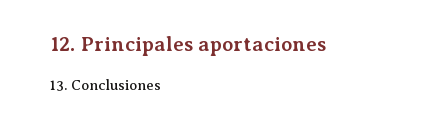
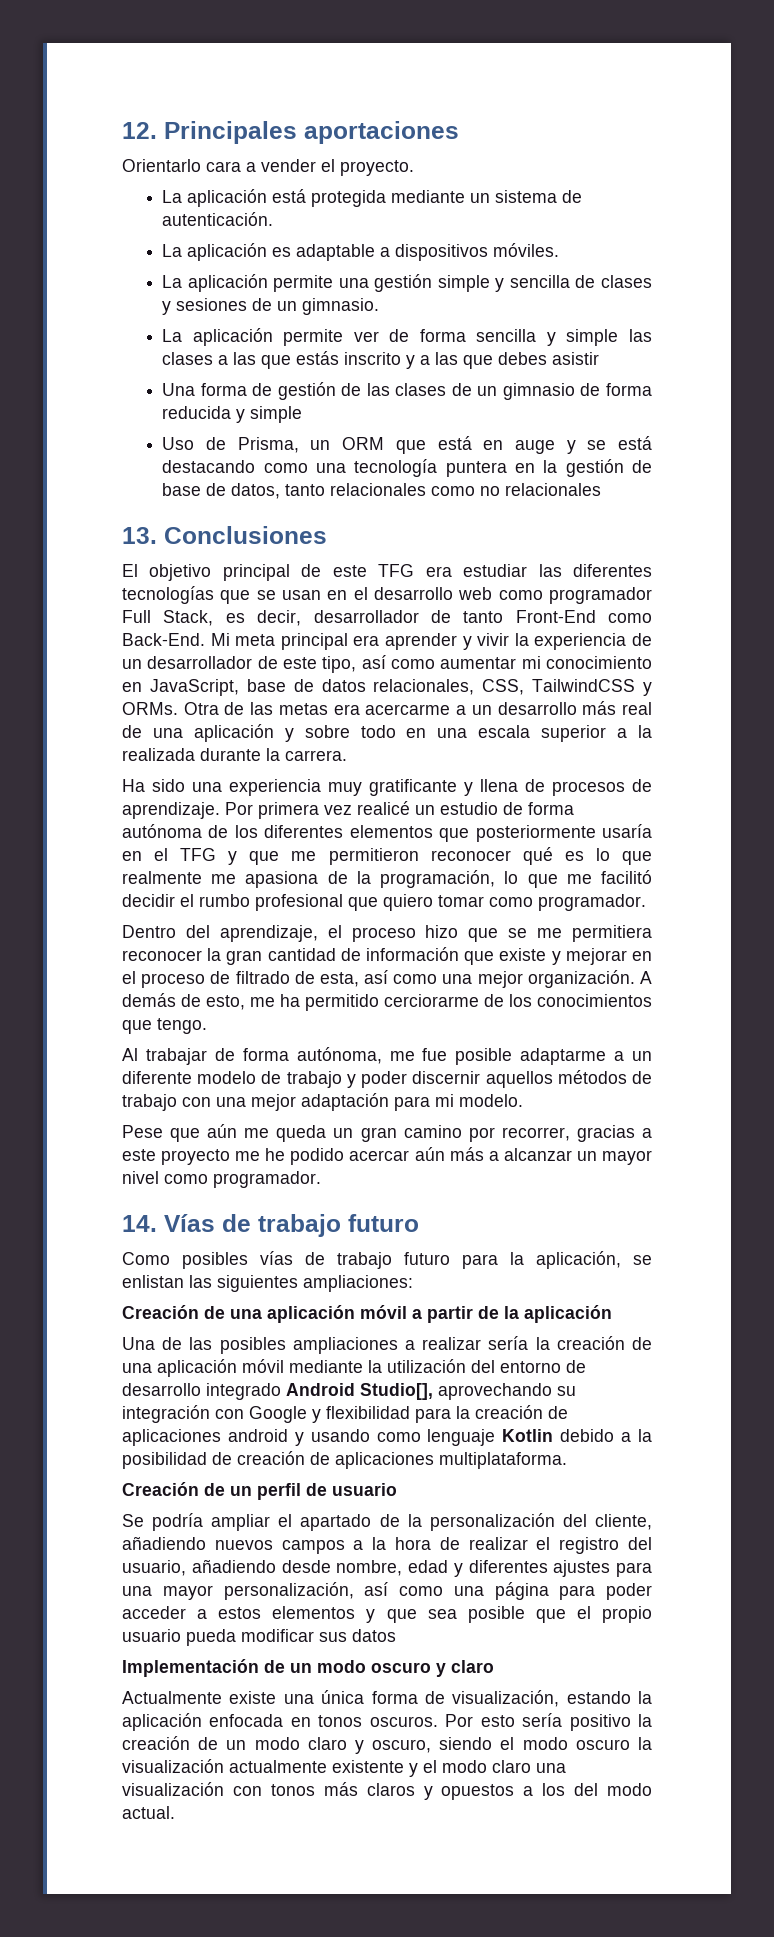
[50,79,161,91] 13. Conclusiones -> [122,159,414,176] [162,189,583,207] [162,212,274,226] [162,243,560,261] [162,274,653,292] [162,298,380,315] [162,328,653,346] [162,351,600,369] [162,382,652,400] [162,406,303,423] [162,436,652,454] [162,459,652,477] [162,483,602,499] [122,526,327,544] [122,564,652,581] [122,586,652,604] [122,610,652,626] [122,633,653,650] [122,655,652,673] [122,679,652,696] [122,701,653,715] [122,724,653,742] [122,748,347,761] [122,779,652,796] [122,801,574,819] [122,824,652,842] [122,847,652,865] [122,870,652,888] [122,894,646,911] [122,925,653,942] [122,947,652,965] [122,970,652,988] [122,993,652,1011] [122,1018,207,1034] [122,1047,652,1065] [122,1070,652,1088] [122,1093,523,1111] [122,1124,652,1142] [122,1147,652,1165] [122,1171,321,1188] [122,1214,419,1237] [122,1251,652,1269] [122,1275,413,1292] [122,1305,612,1323] [122,1336,652,1354] [122,1359,586,1377] [122,1383,576,1400] [122,1405,568,1423] [122,1429,653,1446] [122,1451,567,1469] [122,1482,397,1500] [122,1513,652,1531] [122,1536,653,1554] [122,1559,652,1577] [122,1582,652,1600] [122,1606,653,1623] [122,1629,396,1646] [122,1659,494,1677] [122,1690,652,1707] [122,1713,653,1731] [122,1736,652,1754] [122,1759,566,1777] [122,1782,652,1800] [122,1806,175,1819] Orientarlo cara a vender el proyecto. // La aplicación está protegida mediante un sistema de autenticación. // La aplicación es adaptable a dispositivos móviles. // La aplicación permite una gestión simple y sencilla de clases y sesiones de un gimnasio. // La aplicación permite ver de forma sencilla y simple las clases a las que estás inscrito y a las que debes asistir // Una forma de gestión de las clases de un gimnasio de forma reducida y simple // Uso de Prisma, un ORM que está en auge y se está destacando como una tecnología puntera en la gestión de base de datos, tanto relacionales como no relacionales // 13. Conclusiones // El objetivo principal de este TFG era estudiar las diferentes tecnologías que se usan en el desarrollo web como programador Full Stack, es decir, desarrollador de tanto Front-End como Back-End. Mi meta principal era aprender y vivir la experiencia de un desarrollador de este tipo, así como aumentar mi conocimiento en JavaScript, base de datos relacionales, CSS, TailwindCSS y ORMs. Otra de las metas era acercarme a un desarrollo más real de una aplicación y sobre todo en una escala superior a la realizada durante la carrera. // Ha sido una experiencia muy gratificante y llena de procesos de aprendizaje. Por primera vez realicé un estudio de forma autónoma de los diferentes elementos que posteriormente usaría en el TFG y que me permitieron reconocer qué es lo que realmente me apasiona de la programación, lo que me facilitó decidir el rumbo profesional que quiero tomar como programador. // Dentro del aprendizaje, el proceso hizo que se me permitiera reconocer la gran cantidad de información que existe y mejorar en el proceso de filtrado de esta, así como una mejor organización. A demás de esto, me ha permitido cerciorarme de los conocimientos que tengo. // Al trabajar de forma autónoma, me fue posible adaptarme a un diferente modelo de trabajo y poder discernir aquellos métodos de trabajo con una mejor adaptación para mi modelo. // Pese que aún me queda un gran camino por recorrer, gracias a este proyecto me he podido acercar aún más a alcanzar un mayor nivel como programador. // 14. Vías de trabajo futuro // Como posibles vías de trabajo futuro para la aplicación, se enlistan las siguientes ampliaciones: // Creación de una aplicación móvil a partir de la aplicación // Una de las posibles ampliaciones a realizar sería la creación de una aplicación móvil mediante la utilización del entorno de desarrollo integrado Android Studio[], aprovechando su integración con Google y flexibilidad para la creación de aplicaciones android y usando como lenguaje Kotlin debido a la posibilidad de creación de aplicaciones multiplataforma. // Creación de un perfil de usuario // Se podría ampliar el apartado de la personalización del cliente, añadiendo nuevos campos a la hora de realizar el registro del usuario, añadiendo desde nombre, edad y diferentes ajustes para una mayor personalización, así como una página para poder acceder a estos elementos y que sea posible que el propio usuario pueda modificar sus datos // Implementación de un modo oscuro y claro // Actualmente existe una única forma de visualización, estando la aplicación enfocada en tonos oscuros. Por esto sería positivo la creación de un modo claro y oscuro, siendo el modo oscuro la visualización actualmente existente y el modo claro una visualización con tonos más claros y opuestos a los del modo actual.

